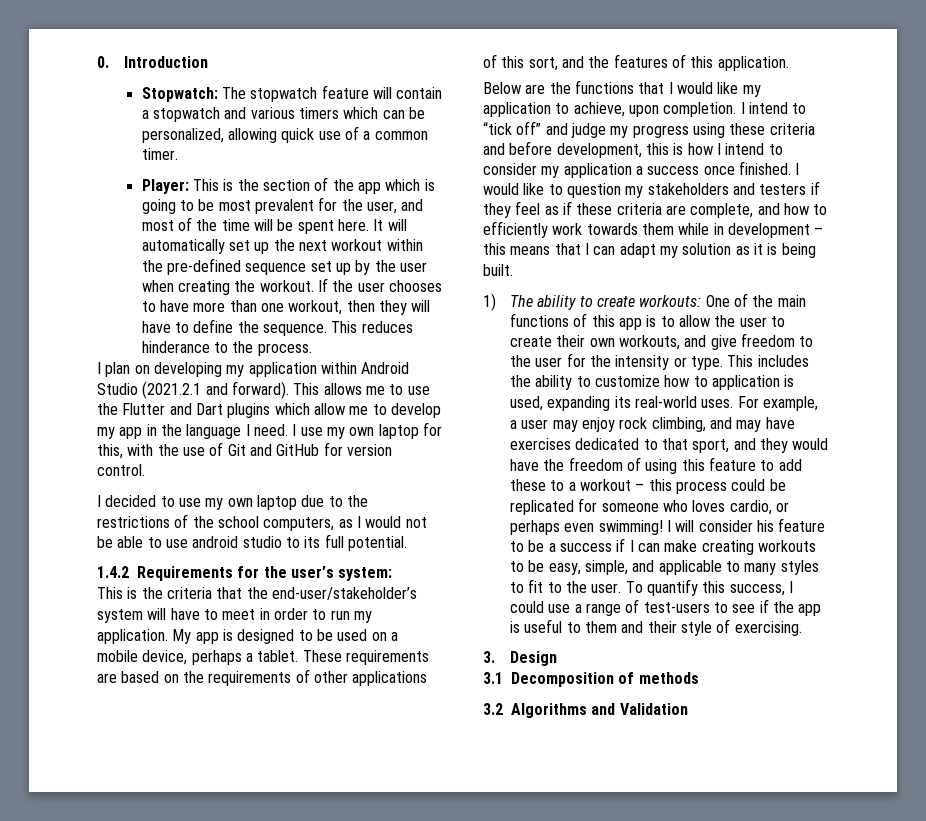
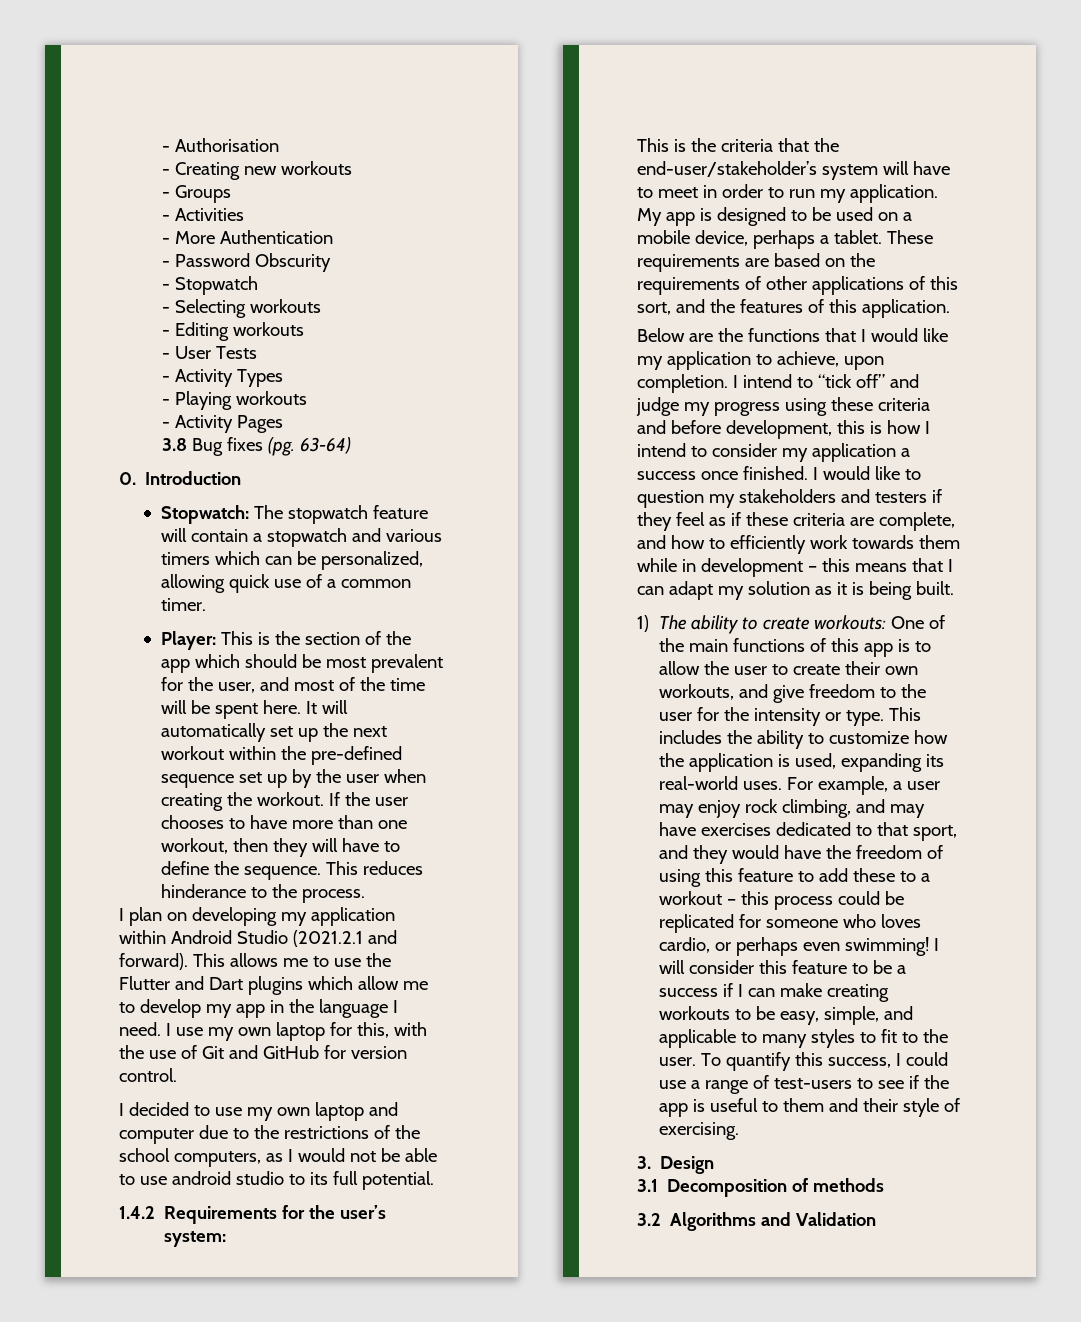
(97, 62) none -> [162,138,280,152] [162,161,353,180] [162,185,232,203] [162,208,245,221] [162,230,334,244] [162,253,332,272] [162,276,259,295] [162,299,322,318] [162,322,305,341] [162,346,258,359] [162,369,284,387] [162,391,308,410] [162,415,284,433] [162,437,352,456] - Authorisation // - Creating new workouts // - Groups // - Activities // - More Authentication // - Password Obscurity // - Stopwatch // - Selecting workouts // - Editing workouts // - User Tests // - Activity Types // - Playing workouts // - Activity Pages // 3.8 Bug fixes (pg. 63-64) //
[424,179,435,191] [141,199,195,214] is going to -> [245,654,298,668] should
(297, 502) none -> [368,1102,398,1116] [119,1128,194,1144] and computer
[693,376,708,387] to -> [658,753,684,767] the
[757,520,775,532] his -> [758,960,787,974] this

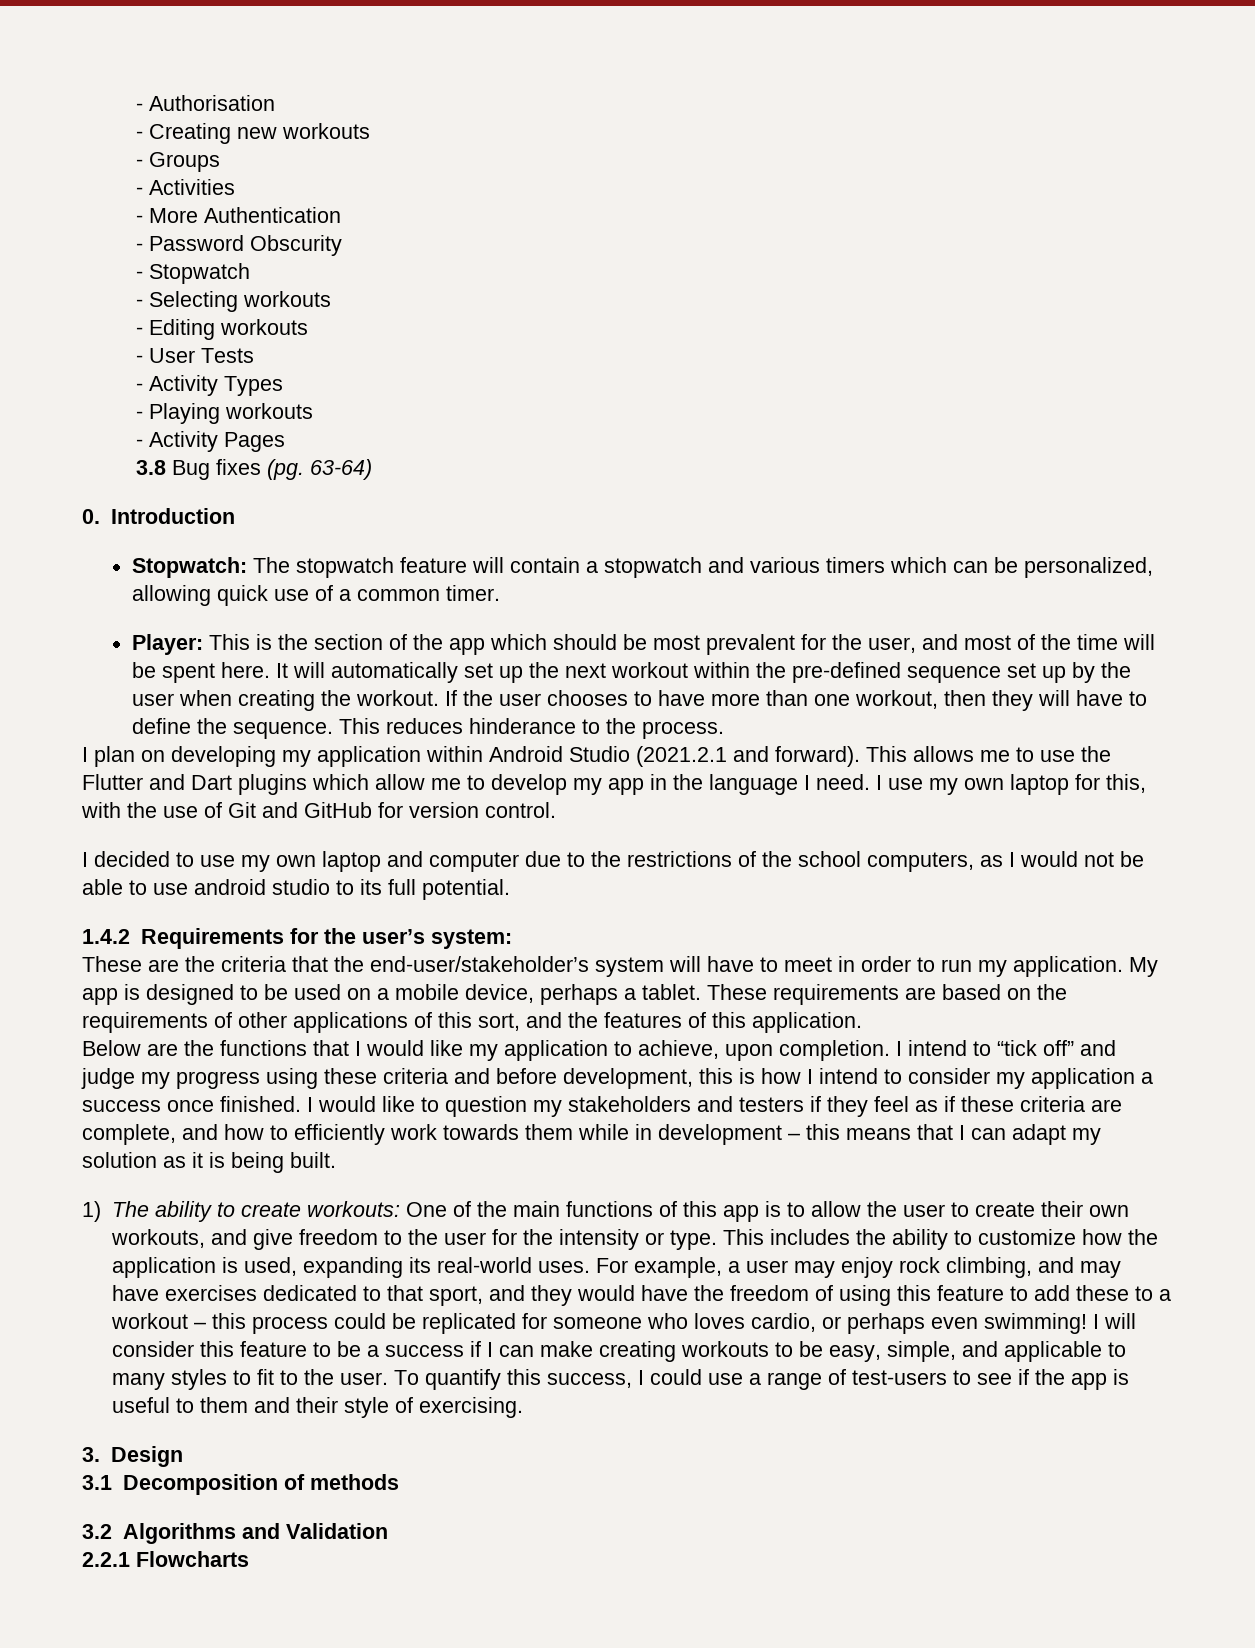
[637,138,686,152] This is -> [82,956,179,972] These are
(877, 1219) none -> [82,1551,249,1567] // 2.2.1 Flowcharts

